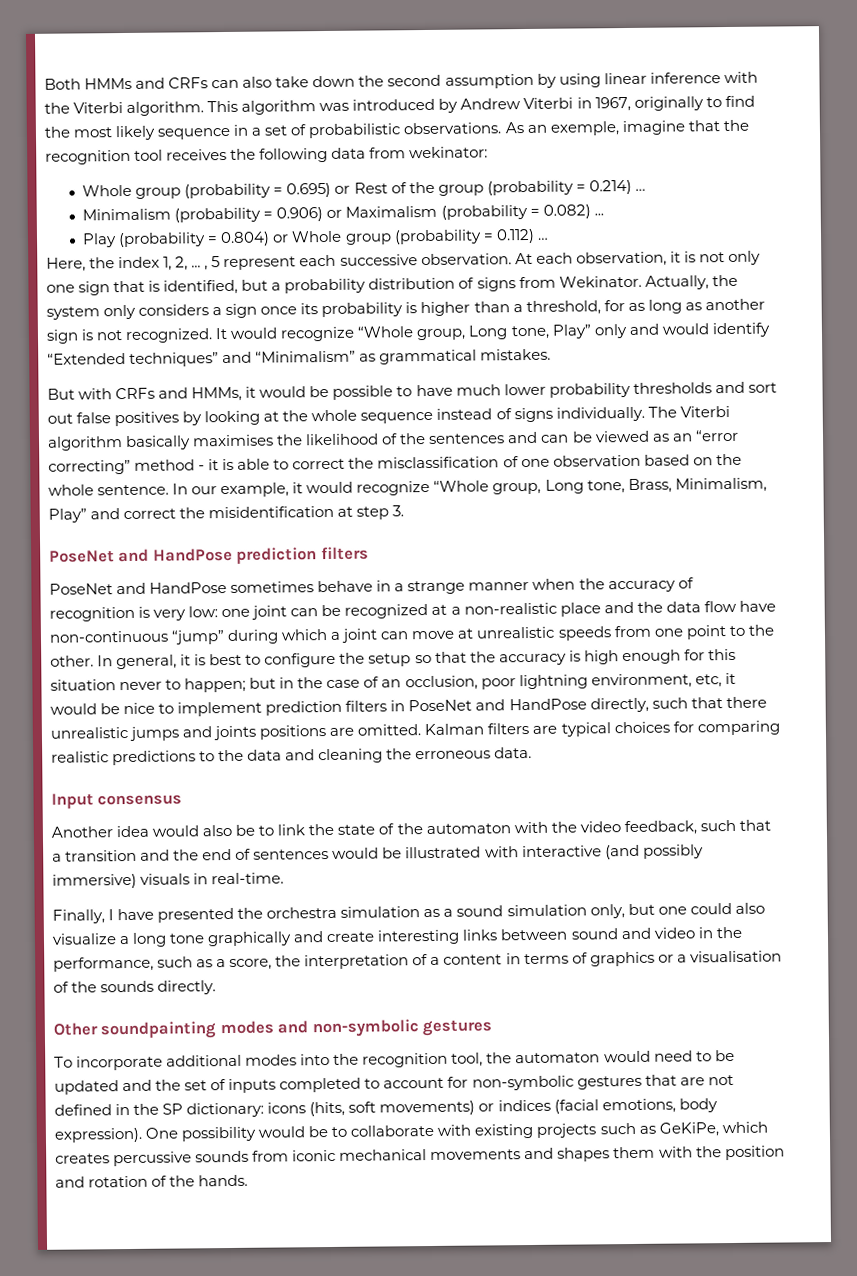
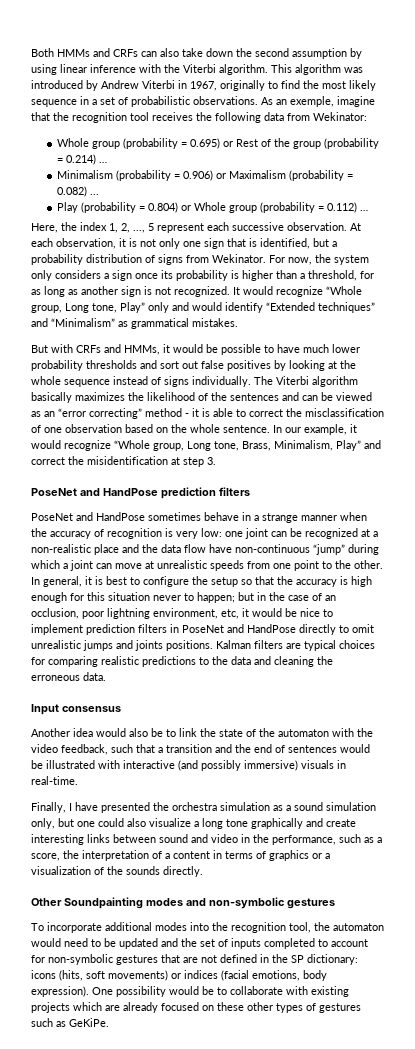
[409,146,489,159] wekinator: -> [313,112,367,121] Wekinator:
[191,265,209,271] ... , -> [133,230,145,233] ...,
[644,275,709,290] Actually, -> [269,255,312,265] For now,
[192,434,275,447] maximises -> [75,392,125,401] maximizes
[589,696,767,713] directly, such that there -> [299,624,374,635] directly to omit
[259,724,422,740] positions are omitted. -> [166,640,213,651] positions.
[689,950,782,963] visualisation -> [31,866,91,875] visualization
[100,1021,217,1040] soundpainting -> [64,897,143,909] Soundpainting
[599,1121,768,1137] [55,1145,785,1167] [55,1174,249,1188] such as GeKiPe, which creates percussive sounds from iconic mechanical movements and shapes them with the position and rotation of the hands. -> [73,1002,361,1013] [31,1018,109,1027] which are already focused on these other types of gestures such as GeKiPe.

